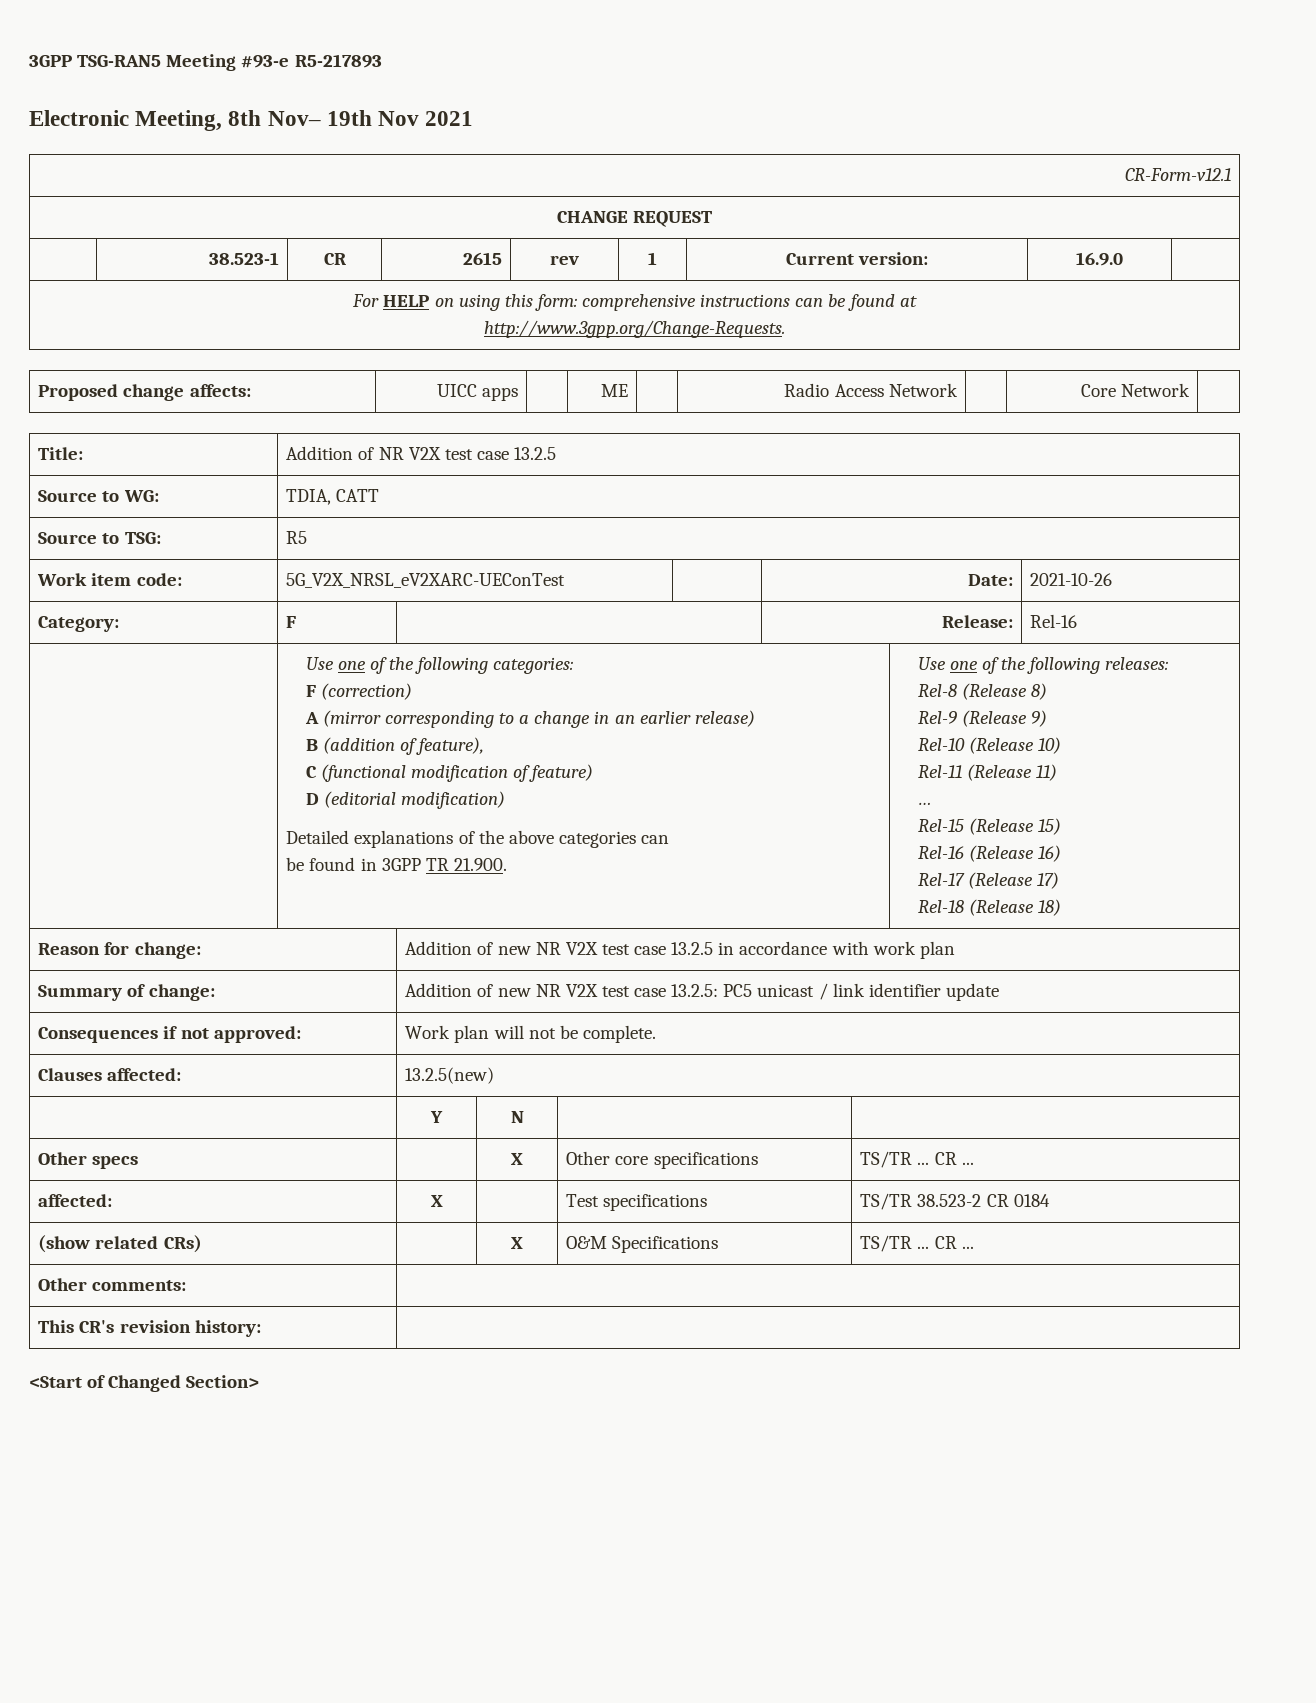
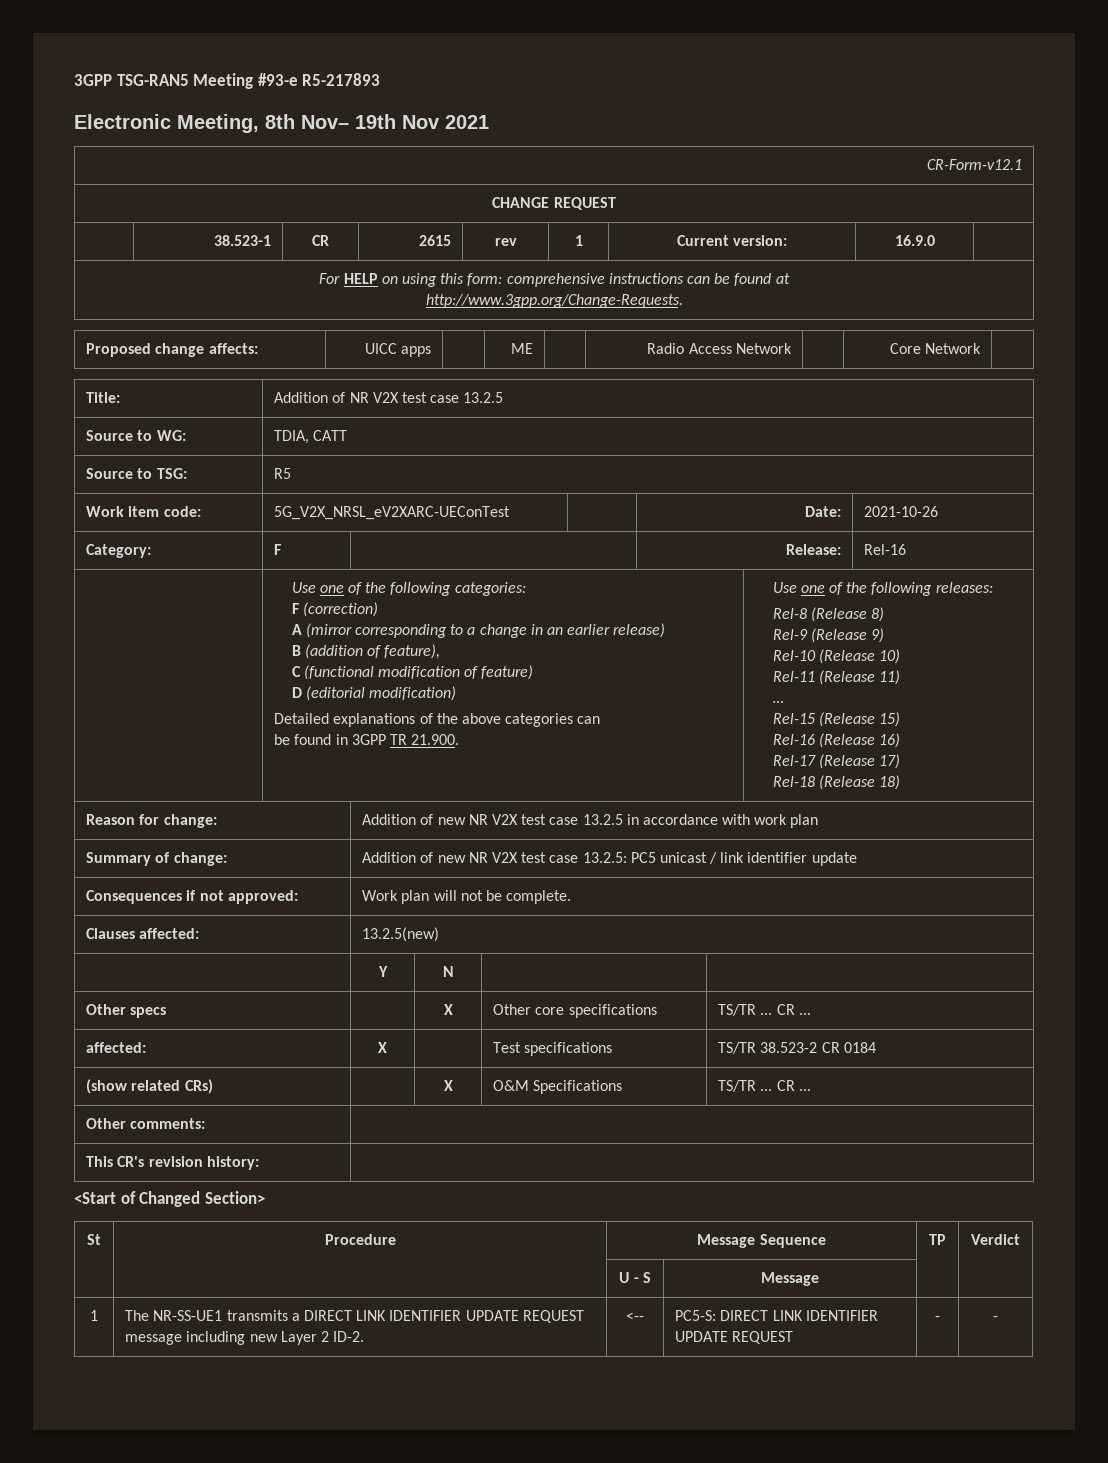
(260, 1381) none -> [87,1234,101,1245] [324,1234,396,1245] [697,1234,826,1248] [929,1234,946,1245] [971,1234,1020,1245] [619,1272,651,1283] [761,1272,819,1286] [90,1310,98,1321] [125,1310,584,1323] [125,1331,365,1345] [626,1312,644,1321] [675,1310,878,1321] [675,1331,794,1344] [935,1316,940,1321] [993,1316,998,1321] // St | Procedure | Message Sequence | TP | Verdict // | | U - S | Message | | // 1 | The NR-SS-UE1 transmits a DIRECT LINK IDENTIFIER UPDATE REQUEST message including new Layer 2 ID-2. | <-- | PC5-S: DIRECT LINK IDENTIFIER UPDATE REQUEST | - | -

